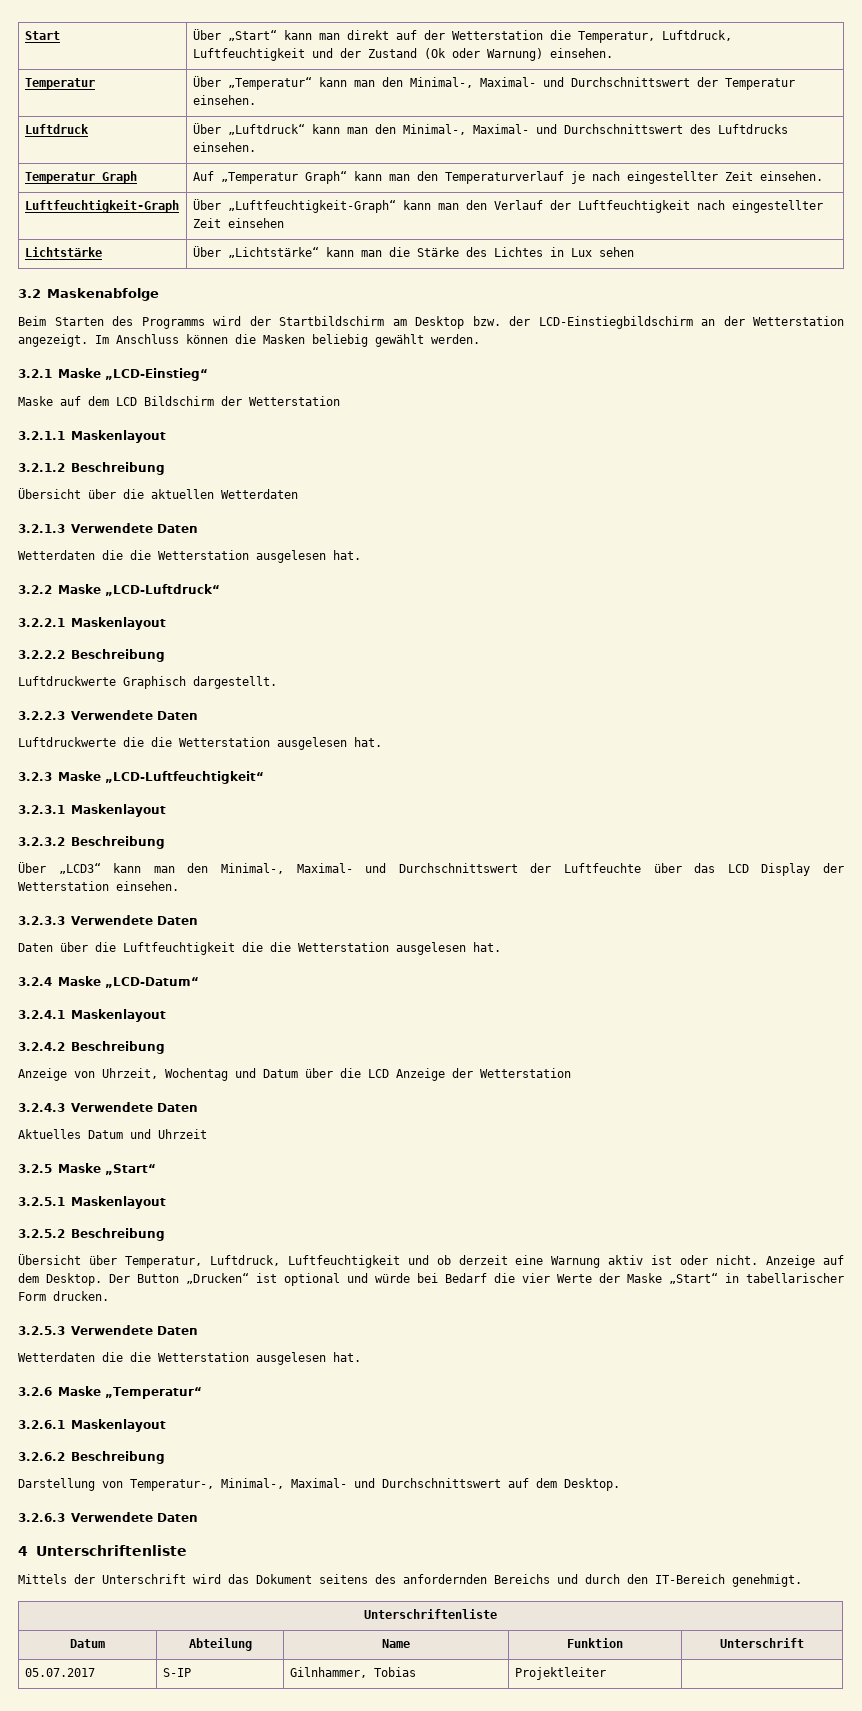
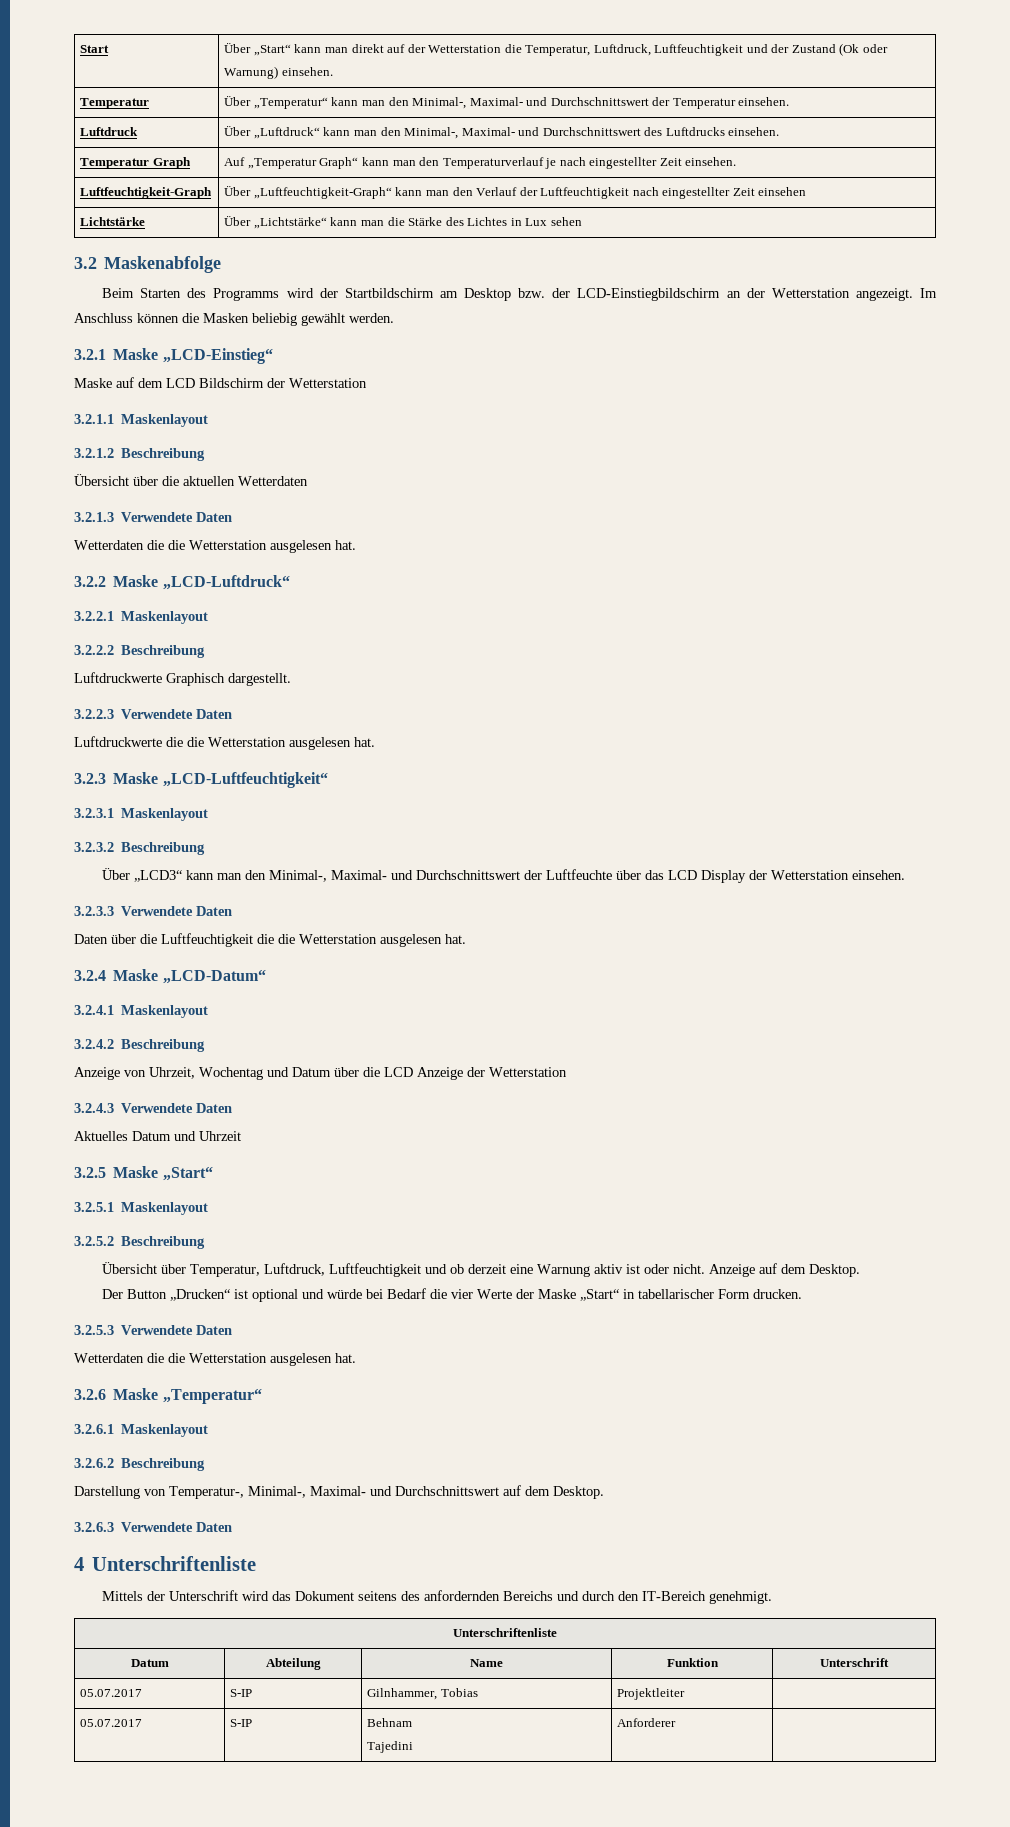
(102, 1279) none -> (861, 1270) //
(606, 1673) none -> [80,1719,143,1727] [230,1719,253,1727] [367,1718,413,1727] [367,1741,414,1753] [617,1718,677,1727] // 05.07.2017 | S-IP | Behnam // Tajedini | Anforderer |

